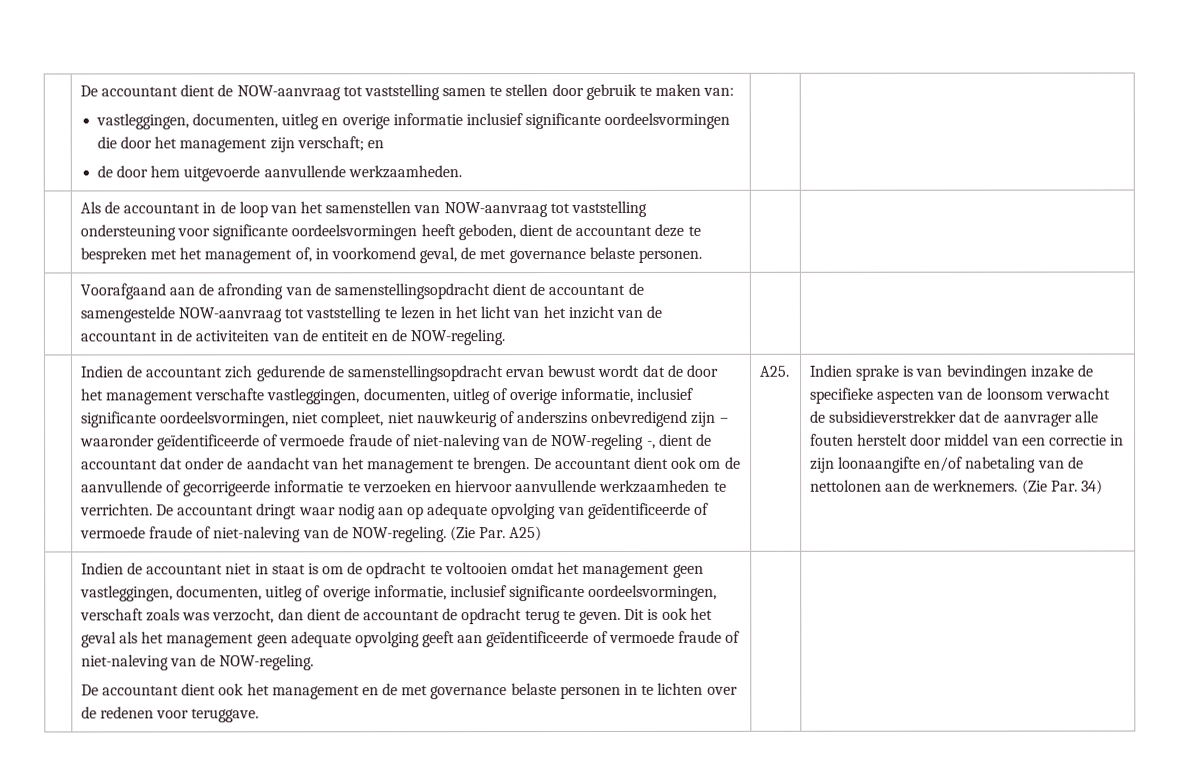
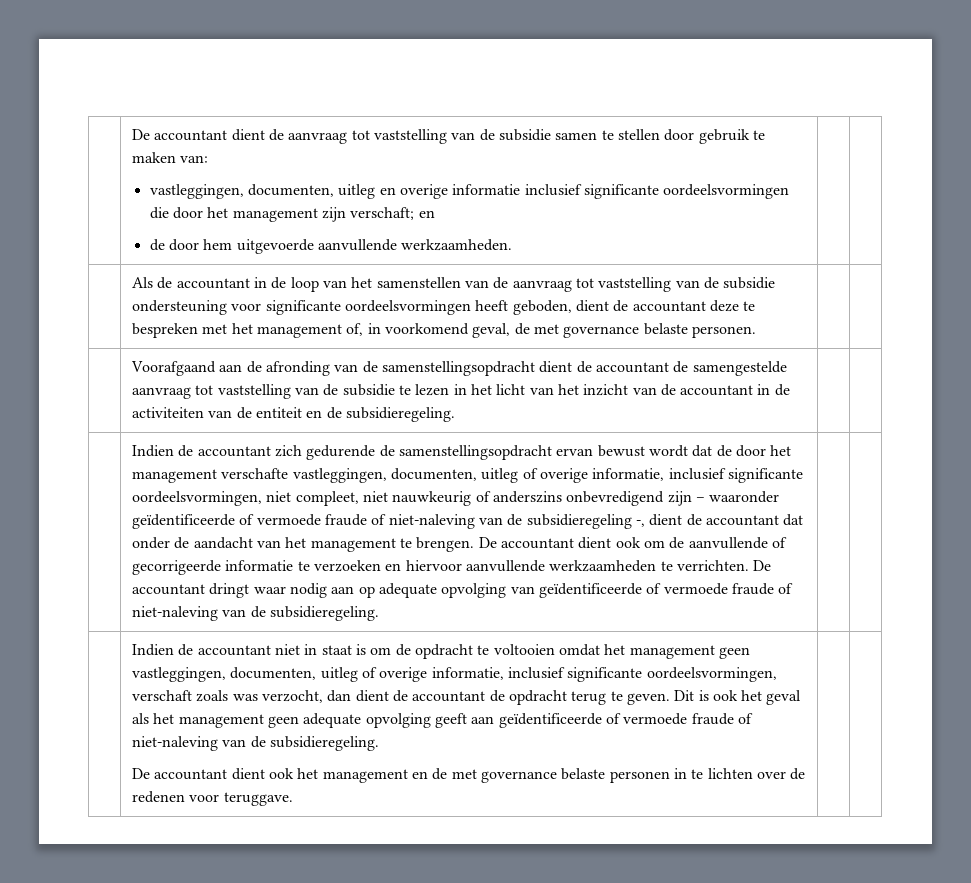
[236,84,440,101] NOW-aanvraag tot vaststelling -> [288,129,551,144] aanvraag tot vaststelling van de subsidie
[443,200,648,218] NOW-aanvraag tot vaststelling -> [493,277,776,292] de aanvraag tot vaststelling van de subsidie
[178,306,382,323] NOW-aanvraag tot vaststelling -> [132,384,395,399] aanvraag tot vaststelling van de subsidie
[410,329,506,346] NOW-regeling. -> [345,407,455,422] subsidieregeling.
[551,433,645,451] NOW-regeling -> [526,514,632,529] subsidieregeling
[351,526,543,543] [758,365,789,377] [808,364,1093,381] [809,387,1111,404] [809,410,1099,427] [809,433,1125,446] [809,456,1084,473] [809,479,1103,495] NOW-regeling. (Zie Par. A25) | A25. | Indien sprake is van bevindingen inzake de specifieke aspecten van de loonsom verwacht de subsidieverstrekker dat de aanvrager alle fouten herstelt door middel van een correctie in zijn loonaangifte en/of nabetaling van de nettolonen aan de werknemers. (Zie Par. 34) -> [269,606,379,621] subsidieregeling. | |
[219,654,315,671] NOW-regeling. -> [269,736,379,751] subsidieregeling.

